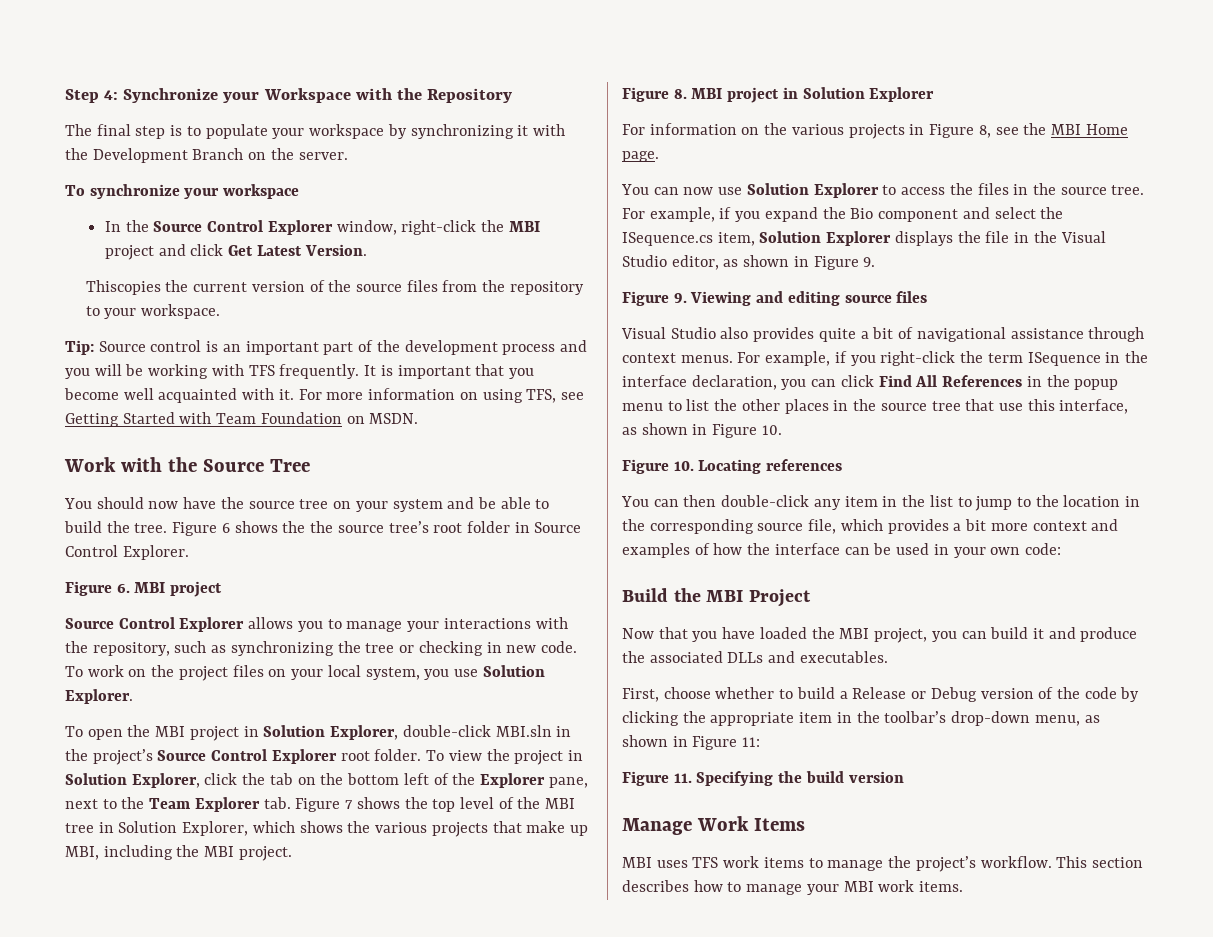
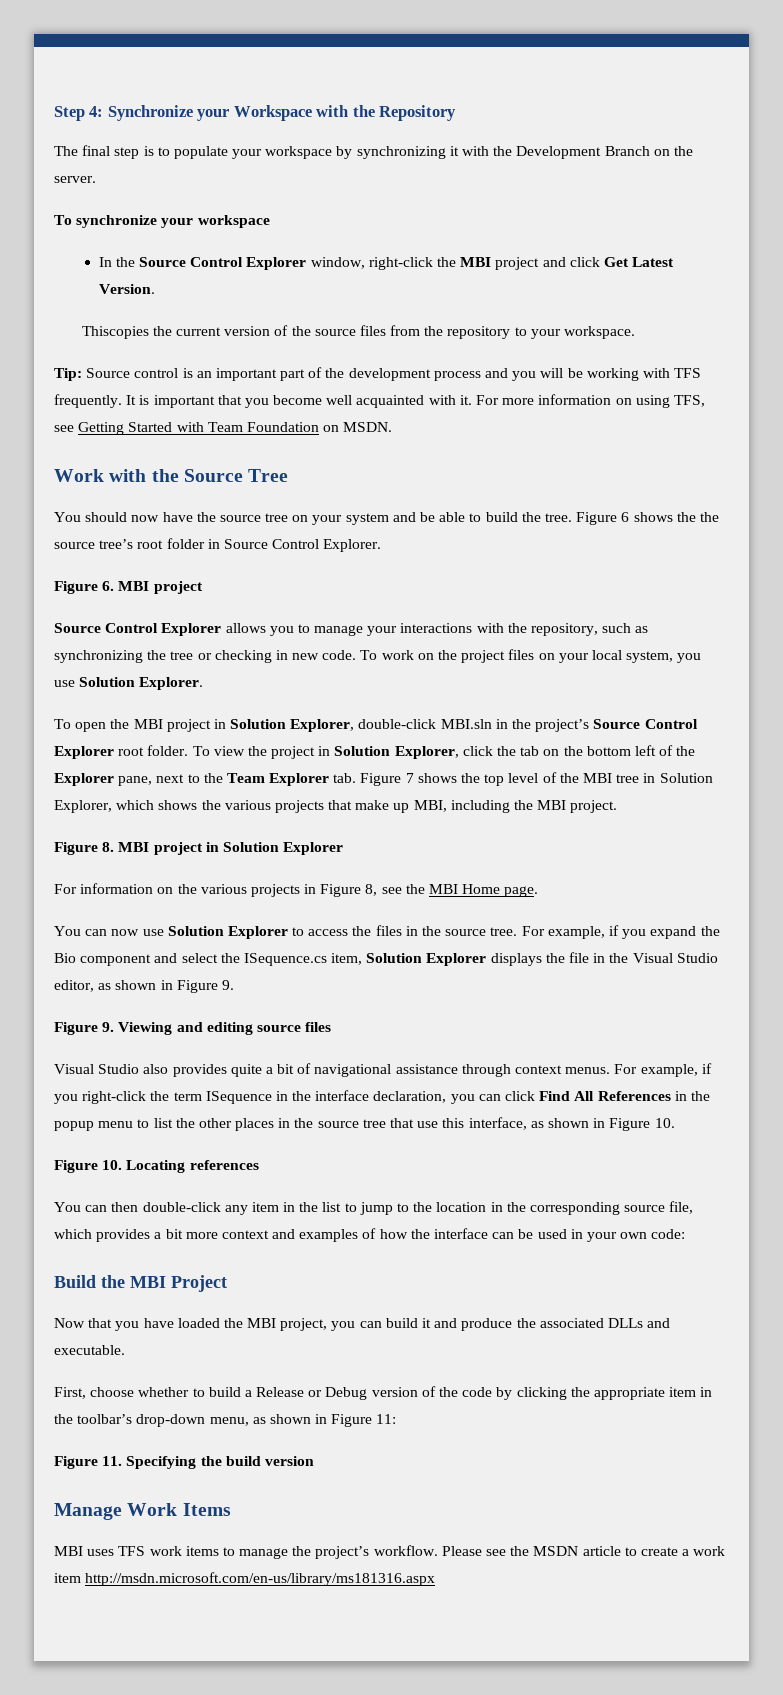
[799,651,888,663] executables. -> [54,1345,125,1355] executable.
[1056,856,1143,868] [622,880,964,895] This section describes how to manage your MBI work items. -> [441,1546,726,1556] [54,1572,436,1586] Please see the MSDN article to create a work item http://msdn.microsoft.com/en-us/library/ms181316.aspx

